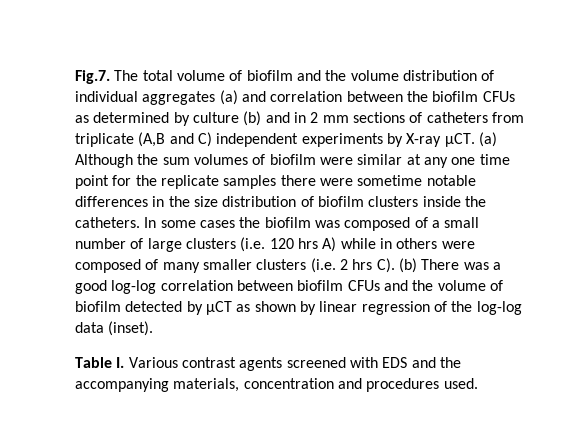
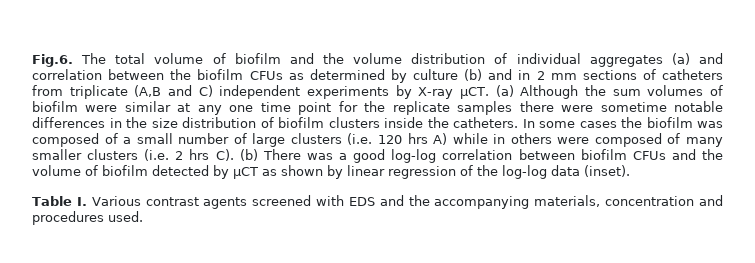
[75,70,110,84] Fig.7. -> [32,54,73,67] Fig.6.

